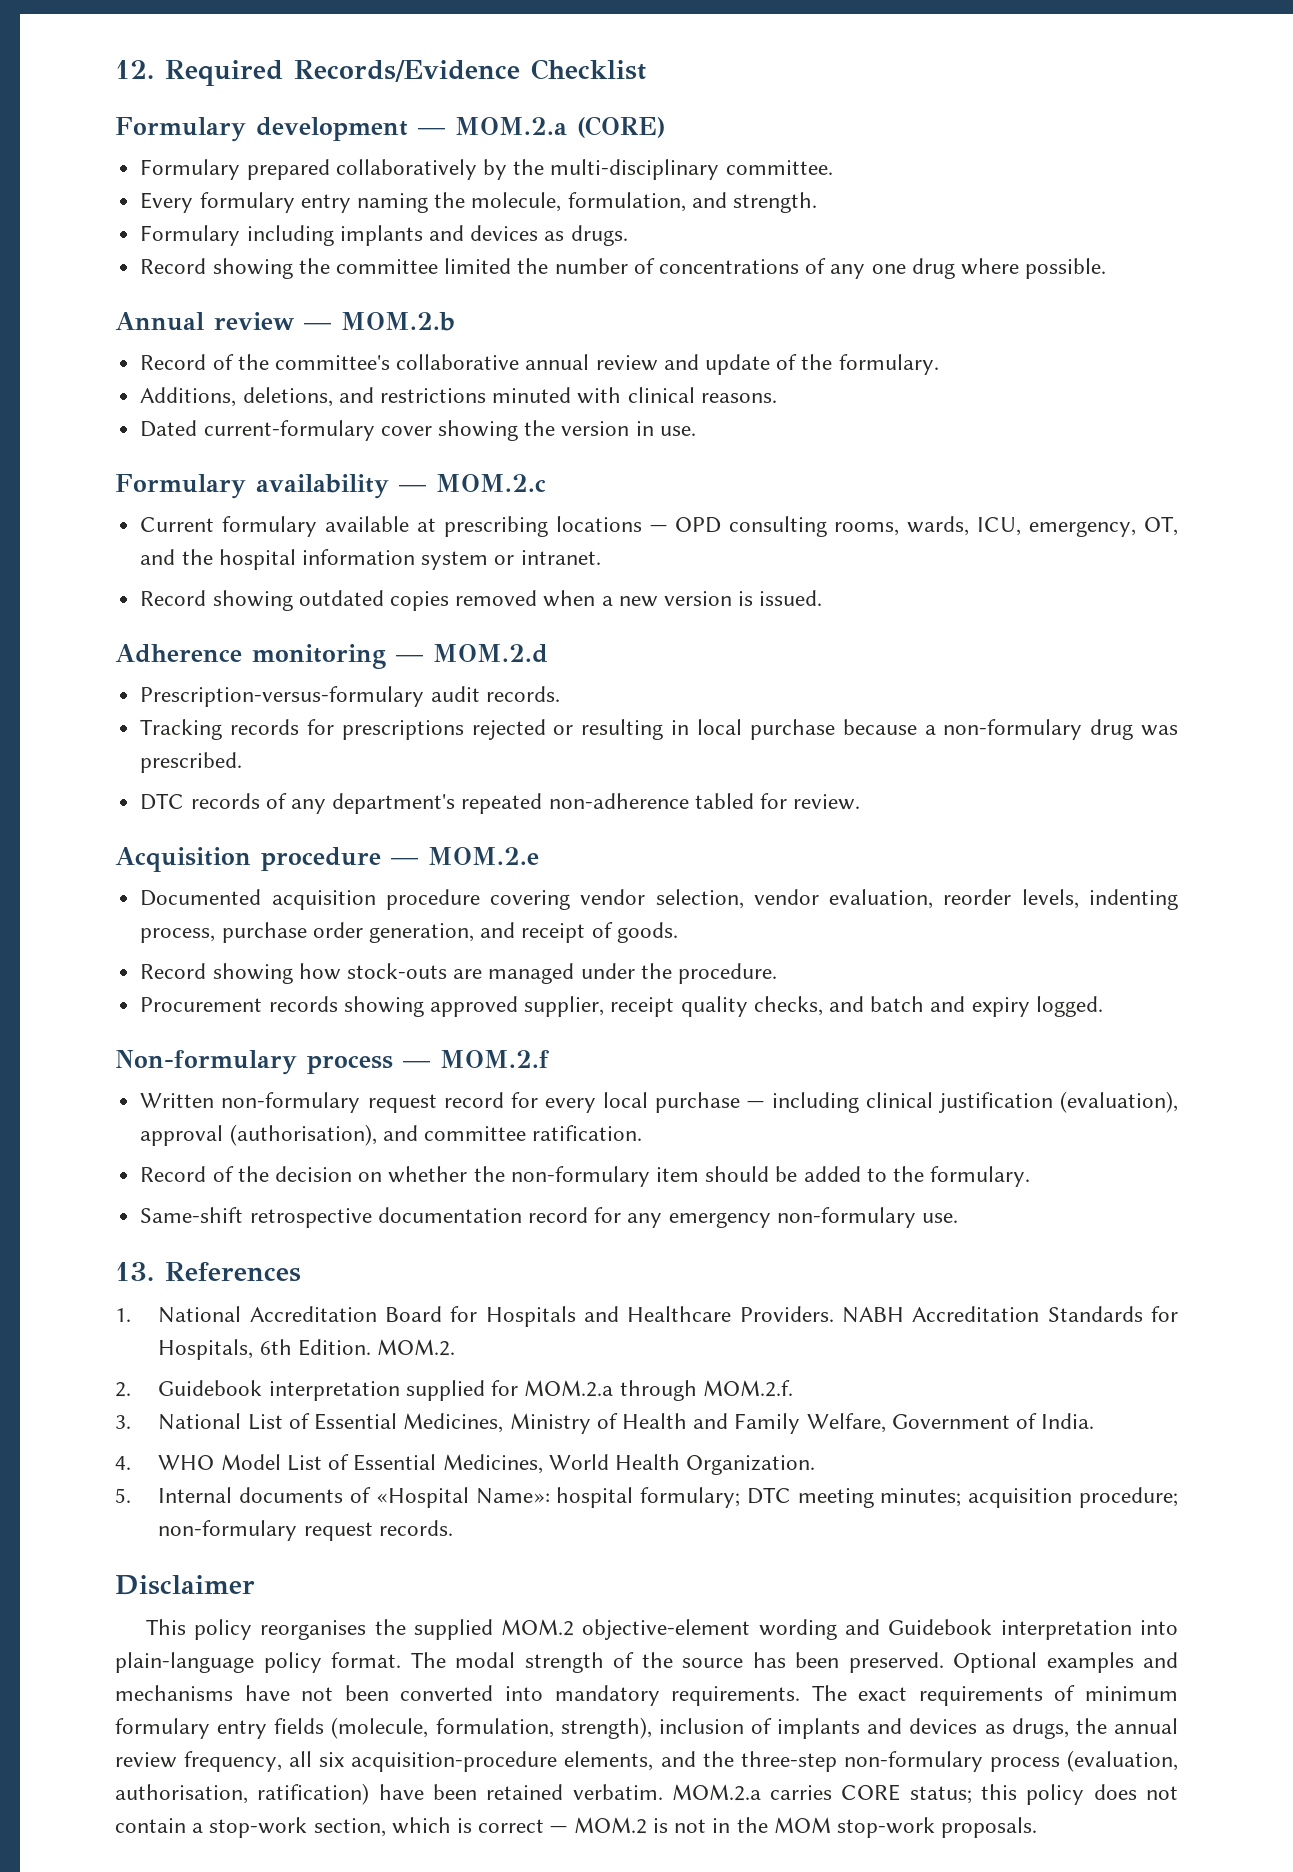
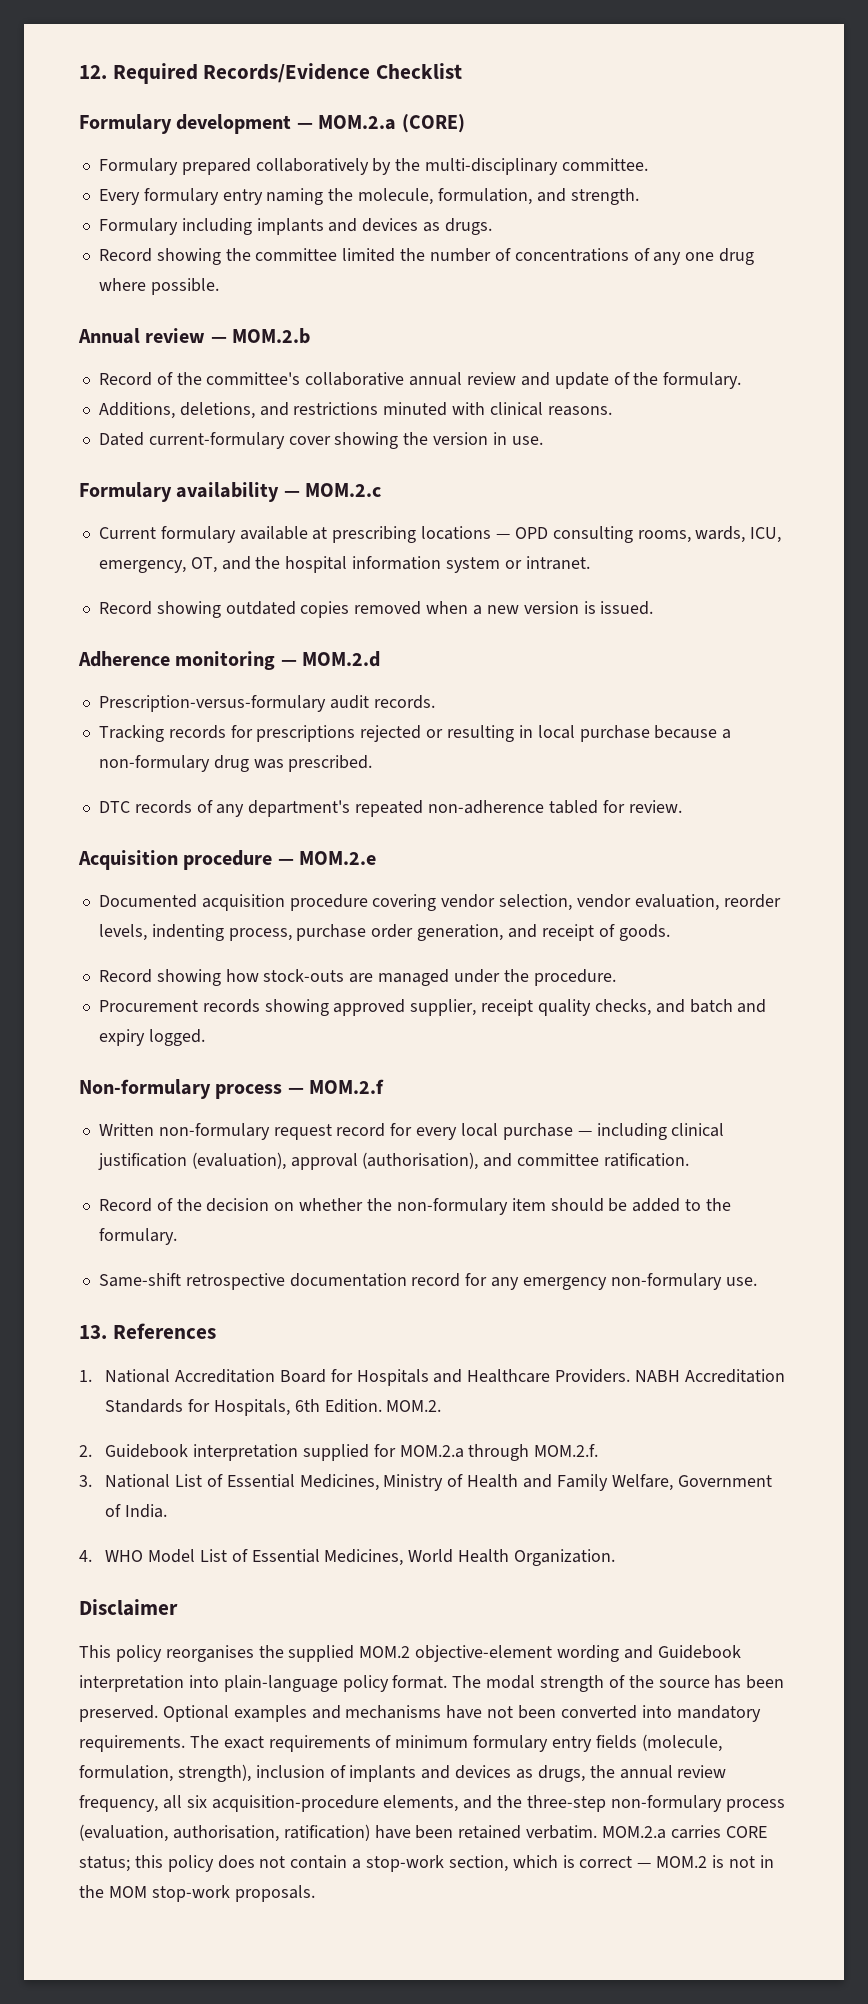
[115,1487,1178,1508] [158,1520,453,1541] // 5. Internal documents of «Hospital Name»: hospital formulary; DTC meeting minutes; acquisition procedure; non-formulary request records. -> (615, 1557) none

